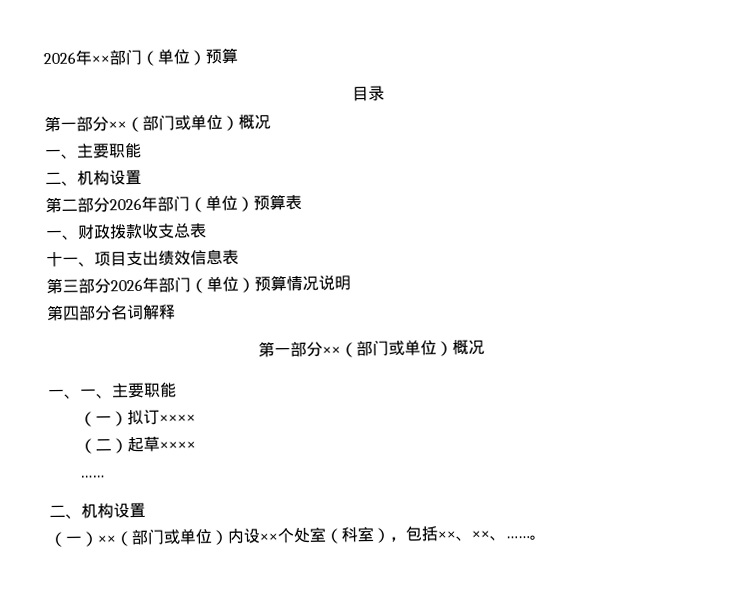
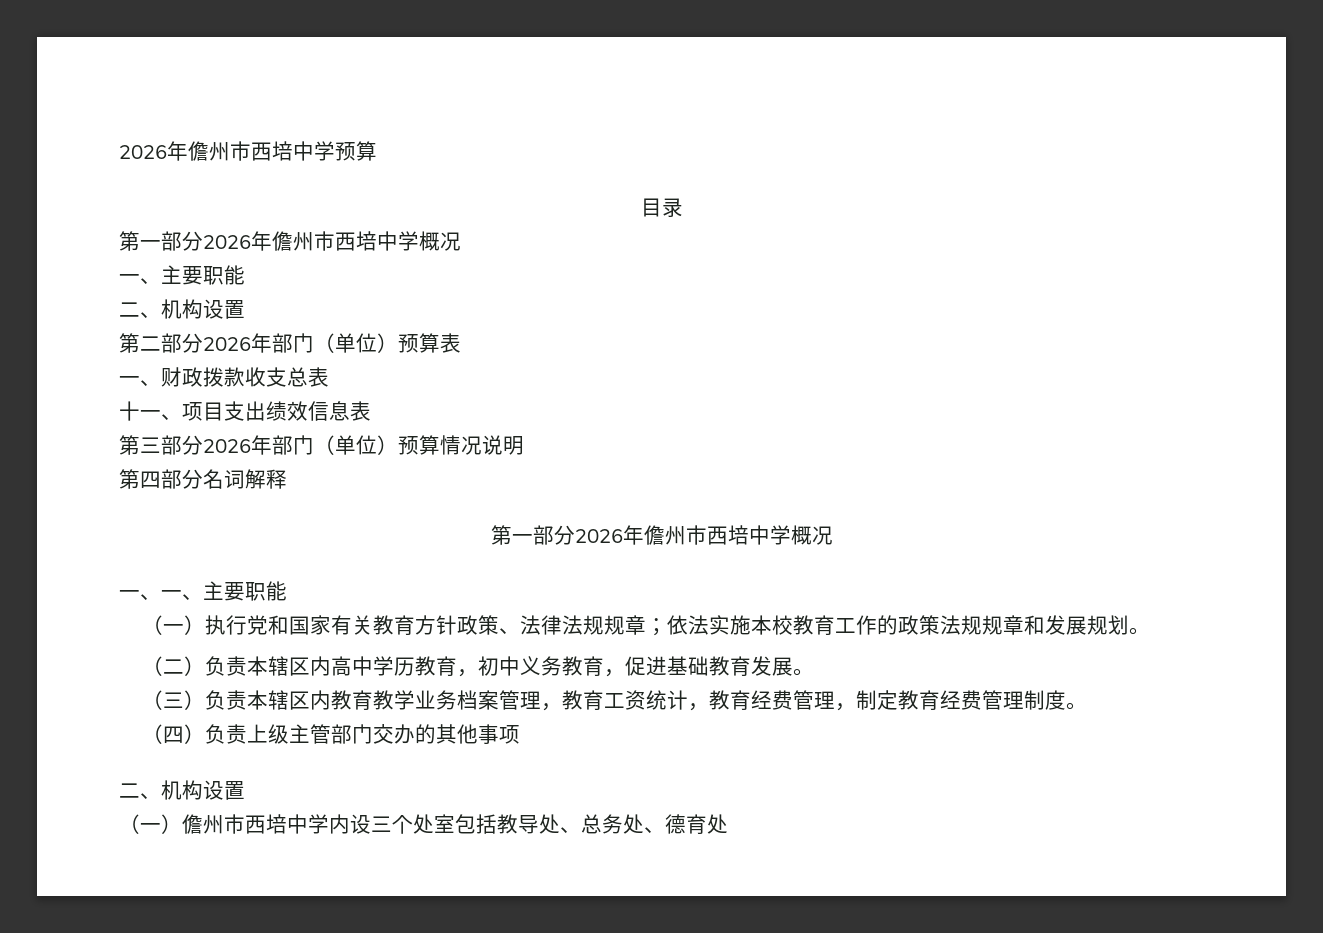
[43,48,206,66] 2026年××部门（单位） -> [119,141,335,161] 2026年儋州市西培中学
[108,114,239,133] ××（部门或单位） -> [203,231,419,251] 2026年儋州市西培中学
[322,339,453,358] ××（部门或单位） -> [574,525,791,545] 2026年儋州市西培中学
[126,409,196,426] [78,436,196,454] [79,475,105,478] 拟订×××× // （二）起草×××× // …… -> [204,615,1150,636] [141,656,814,677] [141,690,1087,711] [141,724,520,744] 执行党和国家有关教育方针政策、法律法规规章；依法实施本校教育工作的政策法规规章和发展规划。 // （二）负责本辖区内高中学历教育，初中义务教育，促进基础教育发展。 // （三）负责本辖区内教育教学业务档案管理，教育工资统计，教育经费管理，制定教育经费管理制度。 // （四）负责上级主管部门交办的其他事项
[97,525,546,547] ××（部门或单位）内设××个处室（科室），包括××、××、……。 -> [182,814,728,834] 儋州市西培中学内设三个处室包括教导处、总务处、德育处

